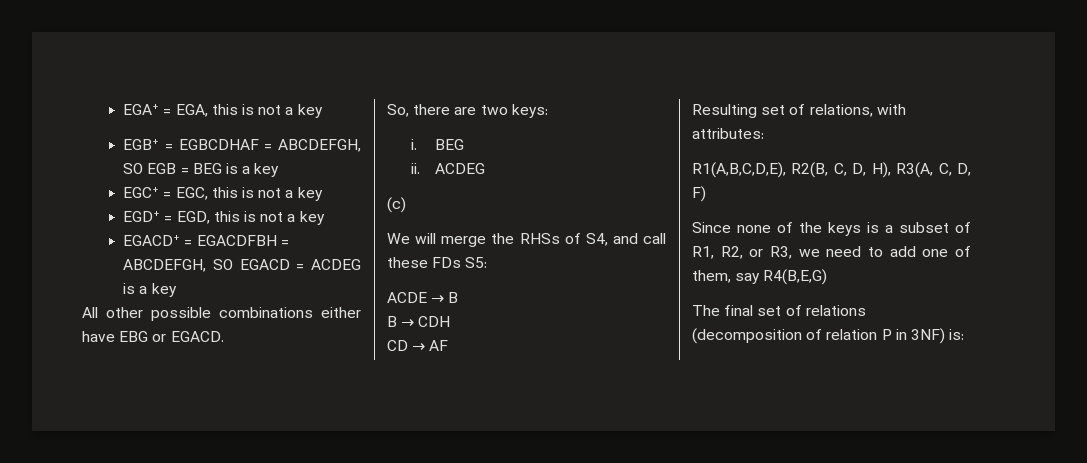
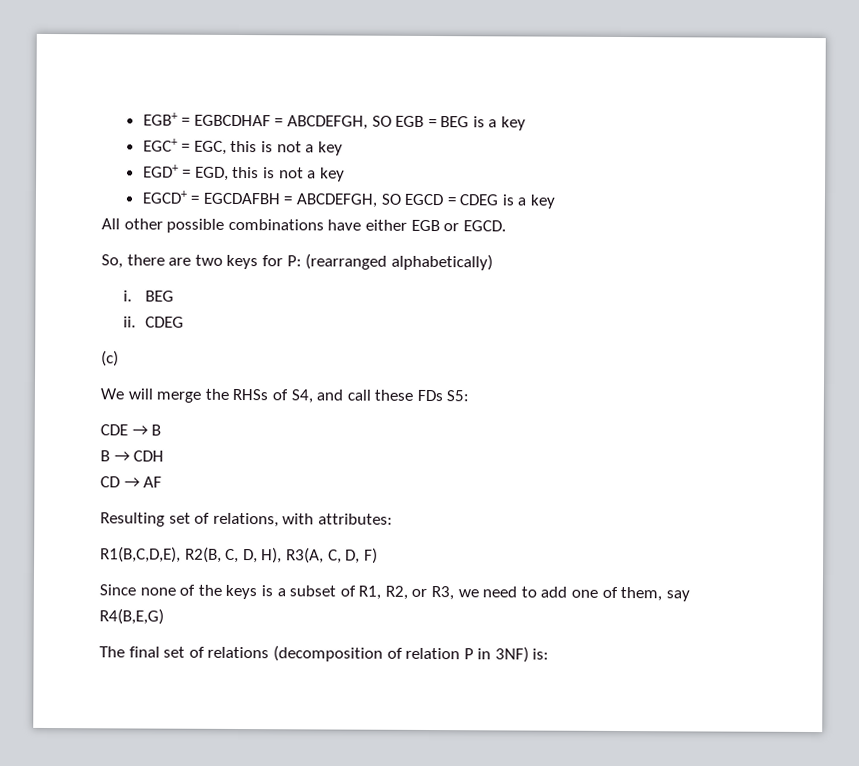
[123,104,323,118] EGA+ = EGA, this is not a key // -> (142, 119) none
[123,235,289,246] [123,259,361,272] EGACD+ = EGACDFBH = ABCDEFGH, SO EGACD = ACDEG -> [141,190,499,208] EGCD+ = EGCDAFBH = ABCDEFGH, SO EGCD = CDEG
[321,307,361,318] [82,331,224,342] either have EBG or EGACD. -> [327,219,506,232] have either EGB or EGCD.
[511,104,548,118] keys: -> [226,253,493,271] keys for P: (rearranged alphabetically)
[435,163,486,174] ACDEG -> [144,316,184,328] CDEG
[387,292,427,303] ACDE -> [100,424,128,436] CDE
[692,162,786,178] R1(A,B,C,D,E), -> [100,546,181,563] R1(B,C,D,E),

